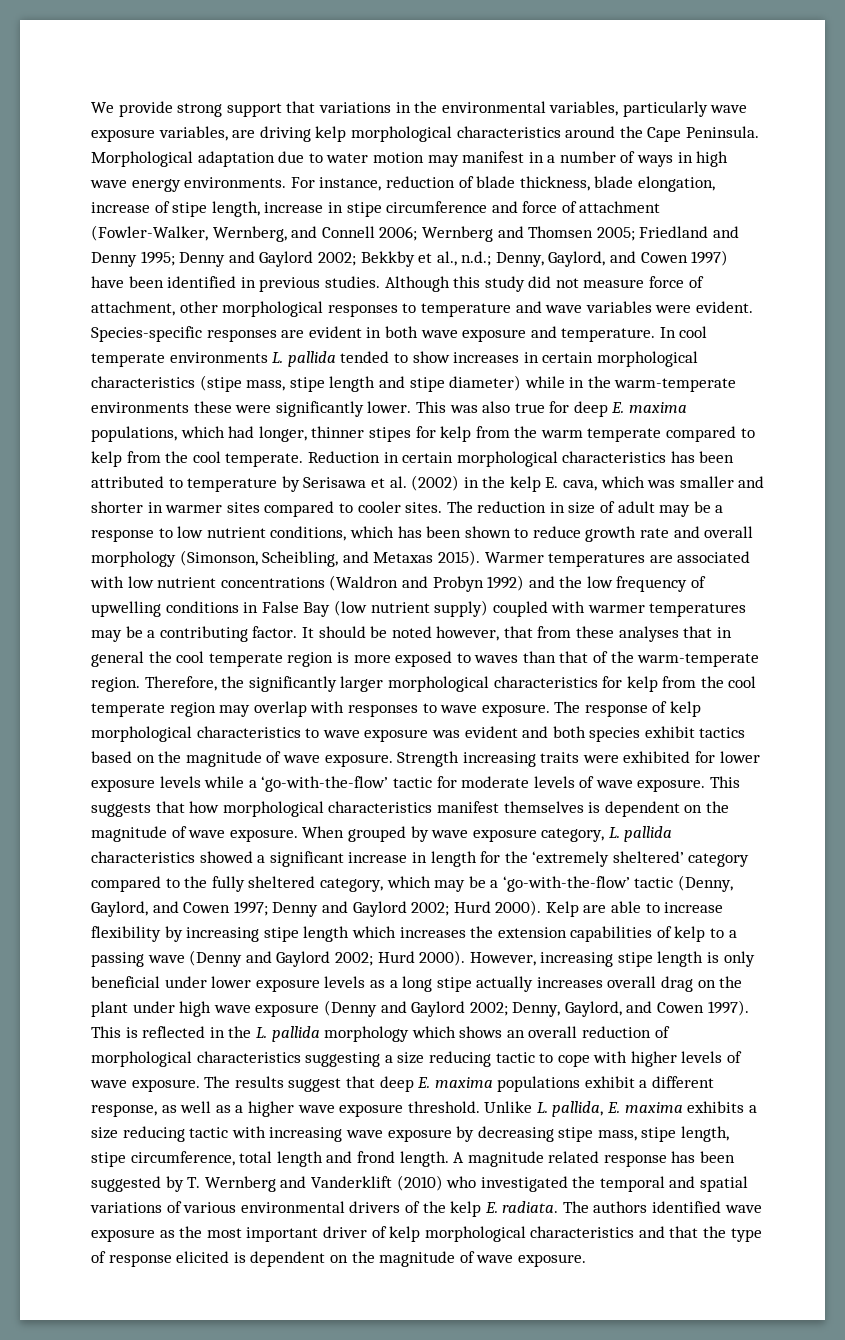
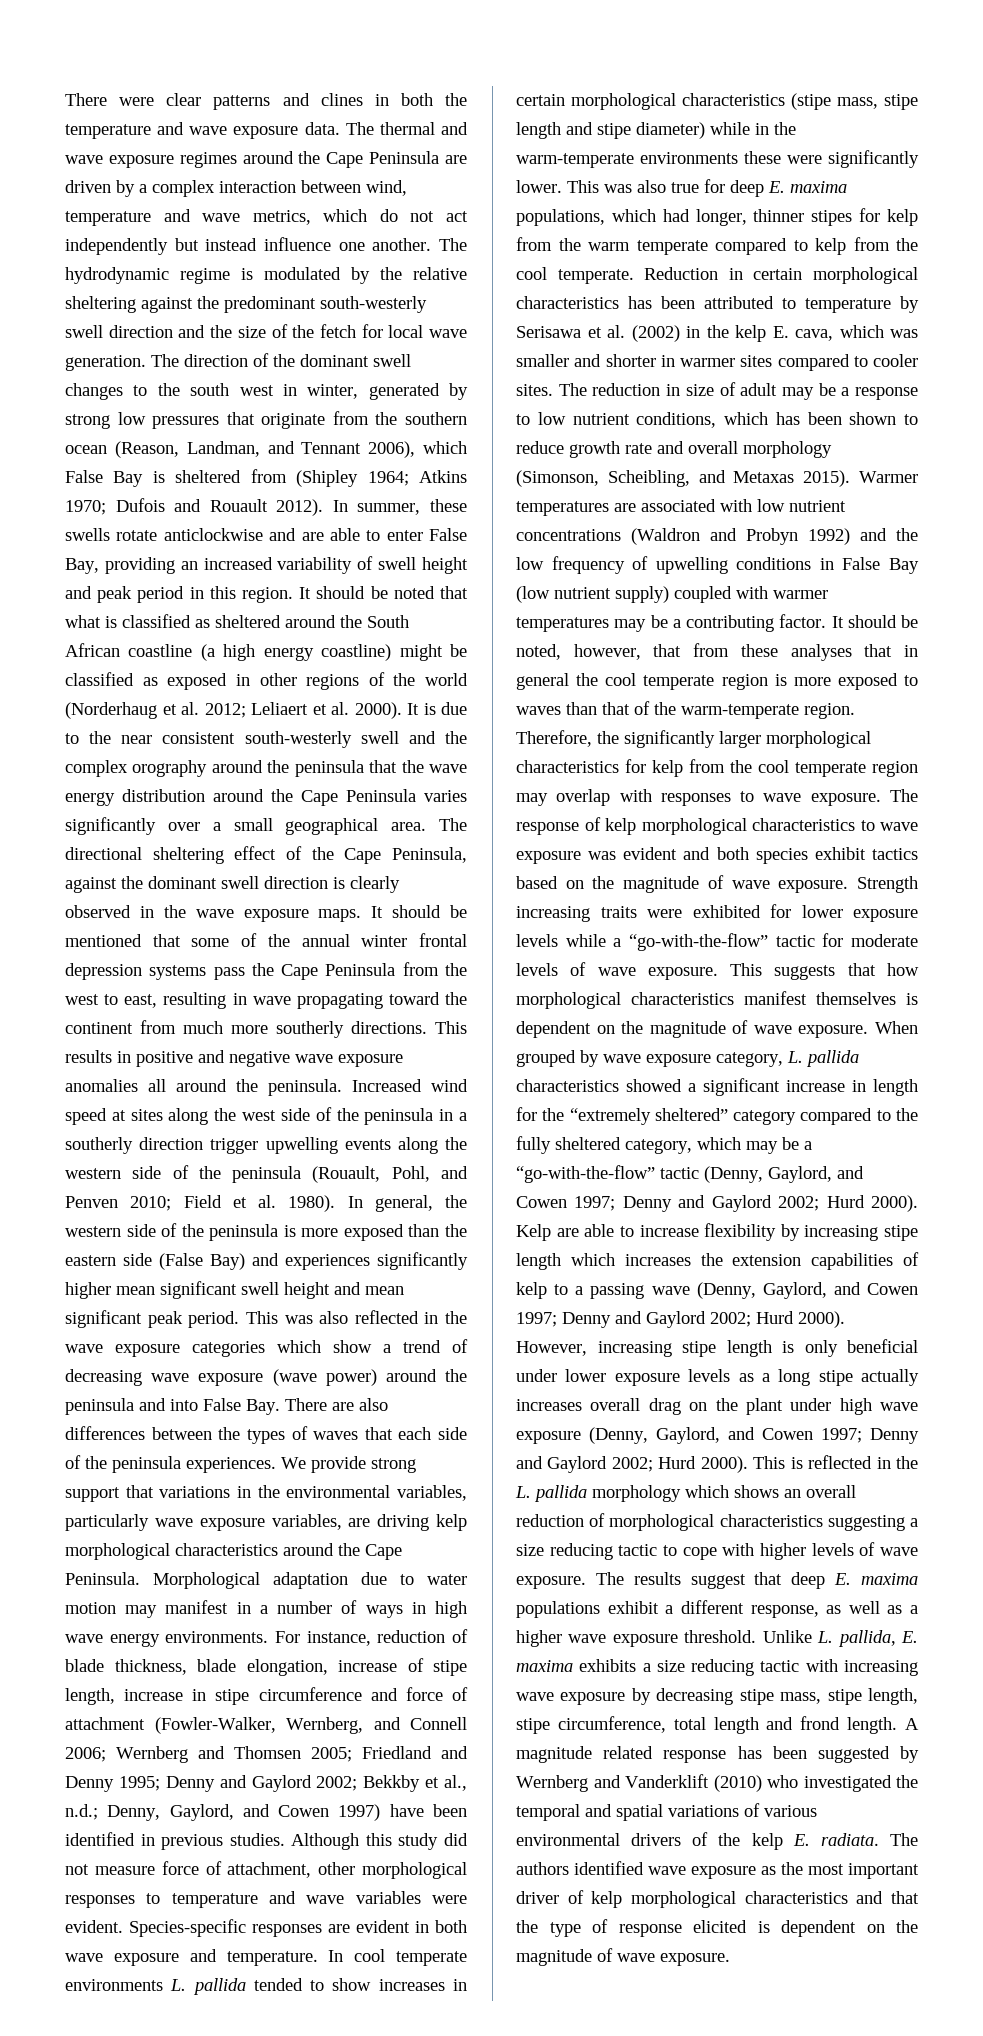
(91, 107) none -> [65,93,467,110] [65,122,469,139] [65,151,467,168] [65,180,407,197] [65,209,468,226] [65,237,468,255] [65,267,467,284] [65,296,427,313] [65,324,467,338] [65,353,411,371] [65,383,468,400] [65,411,467,429] [65,441,467,458] [65,469,467,487] [65,498,467,516] [65,528,467,541] [65,556,468,574] [65,586,468,603] [65,614,409,628] [65,643,467,661] [65,672,468,690] [65,702,467,719] [65,731,468,748] [65,760,467,777] [65,789,467,806] [65,817,467,835] [65,846,467,864] [65,876,400,893] [65,905,467,922] [65,933,468,947] [65,962,467,980] [65,992,467,1009] [65,1020,467,1038] [65,1050,403,1067] [65,1079,468,1096] [65,1107,467,1125] [65,1137,468,1154] [65,1165,468,1183] [65,1195,467,1212] [65,1223,467,1241] [65,1252,468,1270] [65,1281,404,1299] [65,1310,467,1328] [65,1339,468,1357] [65,1369,468,1386] [65,1398,388,1415] [65,1426,467,1444] [65,1455,276,1473] There were clear patterns and clines in both the temperature and wave exposure data. The thermal and wave exposure regimes around the Cape Peninsula are driven by a complex interaction between wind, temperature and wave metrics, which do not act independently but instead influence one another. The hydrodynamic regime is modulated by the relative sheltering against the predominant south-westerly swell direction and the size of the fetch for local wave generation. The direction of the dominant swell changes to the south west in winter, generated by strong low pressures that originate from the southern ocean (Reason, Landman, and Tennant 2006), which False Bay is sheltered from (Shipley 1964; Atkins 1970; Dufois and Rouault 2012). In summer, these swells rotate anticlockwise and are able to enter False Bay, providing an increased variability of swell height and peak period in this region. It should be noted that what is classified as sheltered around the South African coastline (a high energy coastline) might be classified as exposed in other regions of the world (Norderhaug et al. 2012; Leliaert et al. 2000). It is due to the near consistent south-westerly swell and the complex orography around the peninsula that the wave energy distribution around the Cape Peninsula varies significantly over a small geographical area. The directional sheltering effect of the Cape Peninsula, against the dominant swell direction is clearly observed in the wave exposure maps. It should be mentioned that some of the annual winter frontal depression systems pass the Cape Peninsula from the west to east, resulting in wave propagating toward the continent from much more southerly directions. This results in positive and negative wave exposure anomalies all around the peninsula. Increased wind speed at sites along the west side of the peninsula in a southerly direction trigger upwelling events along the western side of the peninsula (Rouault, Pohl, and Penven 2010; Field et al. 1980). In general, the western side of the peninsula is more exposed than the eastern side (False Bay) and experiences significantly higher mean significant swell height and mean significant peak period. This was also reflected in the wave exposure categories which show a trend of decreasing wave exposure (wave power) around the peninsula and into False Bay. There are also differences between the types of waves that each side of the peninsula experiences.
[391,626,432,638] noted -> [516,644,561,660] noted,
[261,776,389,792] ‘go-with-the-flow’ -> [629,933,768,951] “go-with-the-flow”
[532,851,684,867] ‘extremely sheltered’ -> [569,1108,728,1125] “extremely sheltered”
[502,876,630,892] ‘go-with-the-flow’ -> [516,1165,655,1183] “go-with-the-flow”
[189,950,243,967] (Denny -> [696,1282,918,1299] [516,1312,611,1328] (Denny, Gaylord, and Cowen 1997; Denny
[323,1000,749,1017] (Denny and Gaylord 2002; Denny, Gaylord, and Cowen 1997). -> [589,1427,919,1444] [516,1456,748,1473] (Denny, Gaylord, and Cowen 1997; Denny and Gaylord 2002; Hurd 2000).
[187,1177,201,1188] T. -> (919, 1754) none

